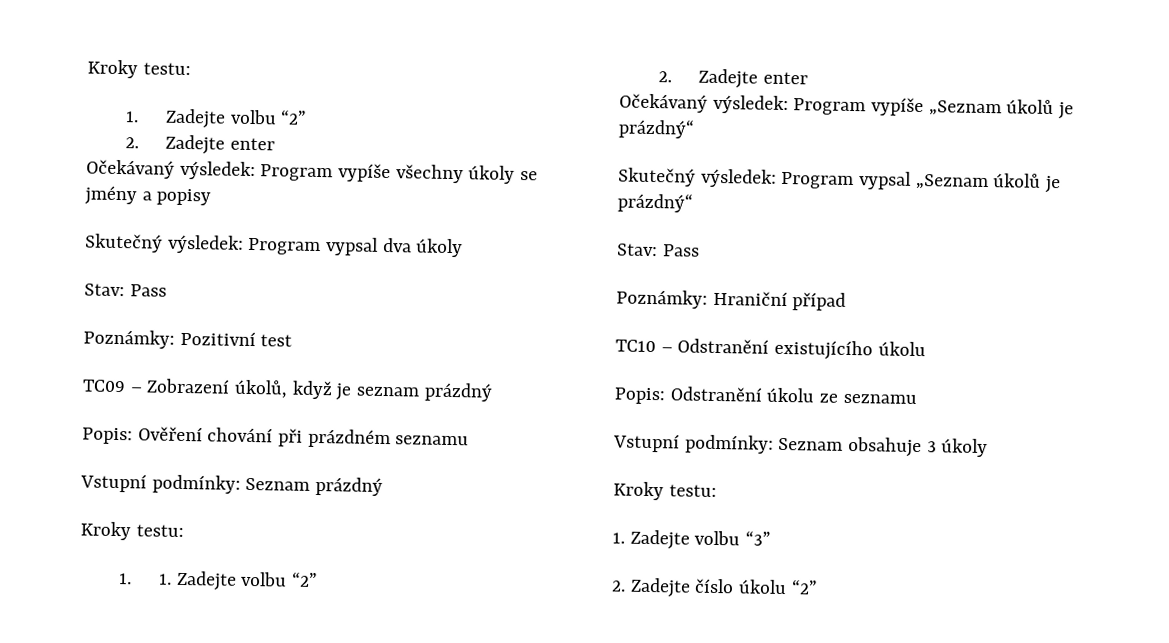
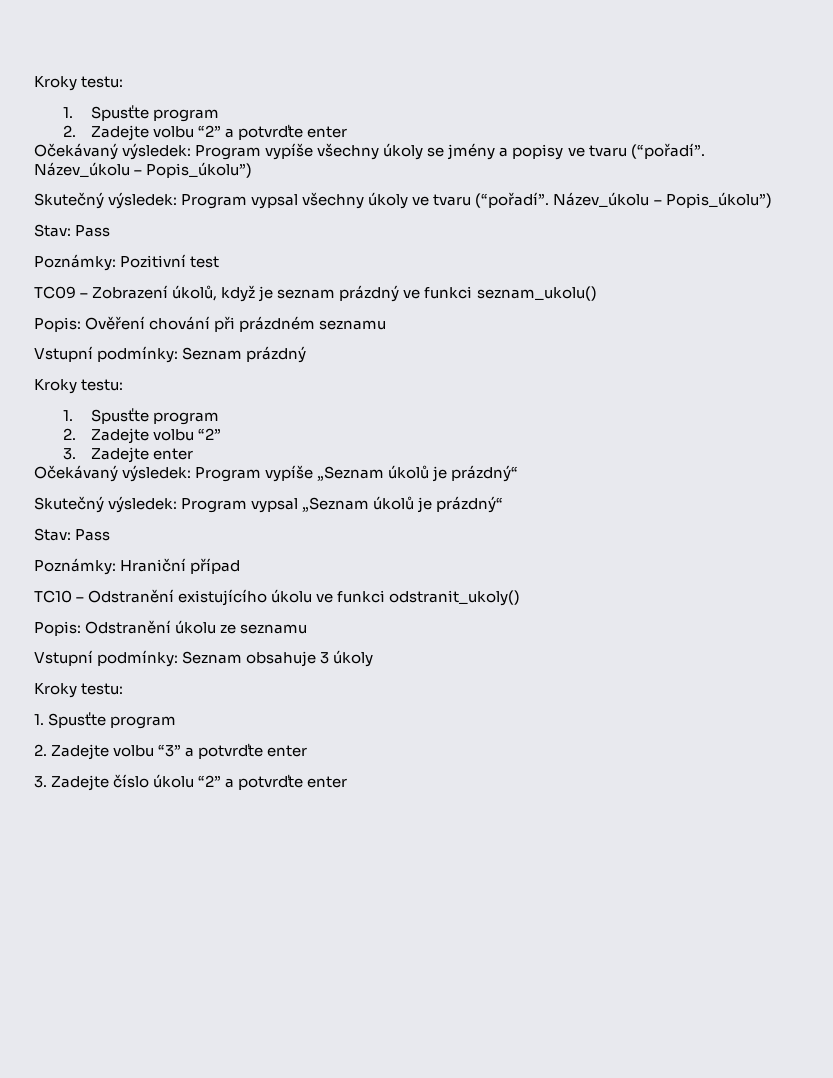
[87,59,191,79] [125,108,308,129] [125,134,225,155] Kroky testu: // 1. Zadejte volbu “2” // 2. Zadejte -> [34,76,124,91] [62,105,220,122] [62,124,304,141] Kroky testu: // 1. Spusťte program // 2. Zadejte volbu “2” a potvrďte
[84,233,464,258] // Skutečný výsledek: Program vypsal dva úkoly -> [567,143,705,159] [34,162,253,178] [34,192,772,209] ve tvaru (“pořadí”. Název_úkolu – Popis_úkolu”) // Skutečný výsledek: Program vypsal všechny úkoly ve tvaru (“pořadí”. Název_úkolu – Popis_úkolu”)
(493, 392) none -> [403,286,597,301] ve funkci seznam_ukolu()
[158,570,318,591] [658,71,673,83] 1. Zadejte volbu “2” // 2. -> [91,408,220,425] [62,428,222,444] [62,448,76,460] Spusťte program // 2. Zadejte volbu “2” // 3.
(926, 349) none -> [316,590,521,606] ve funkci odstranit_ukoly()
(625, 538) none -> [48,712,177,729] [34,744,47,756] Spusťte program // 2.
[611,580,626,592] // 2. -> [185,743,308,759] [34,776,47,788] a potvrďte enter // 3.
(818, 587) none -> [225,774,348,790] a potvrďte enter

